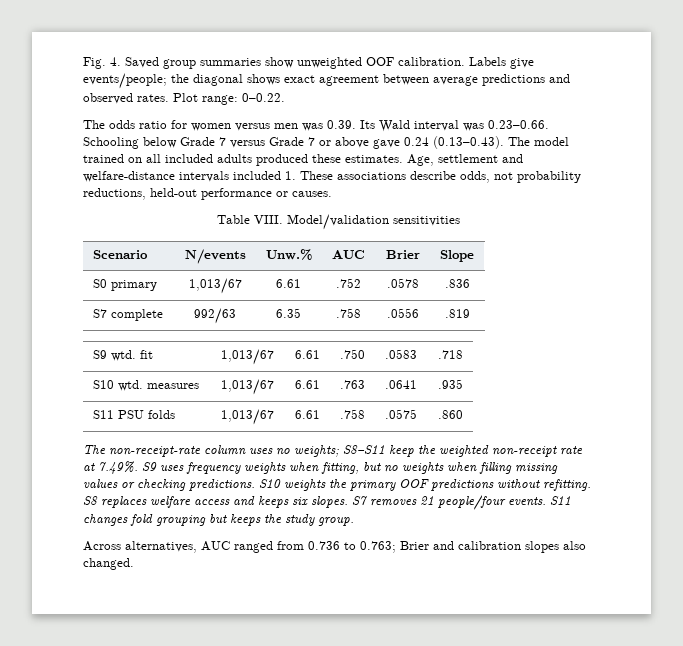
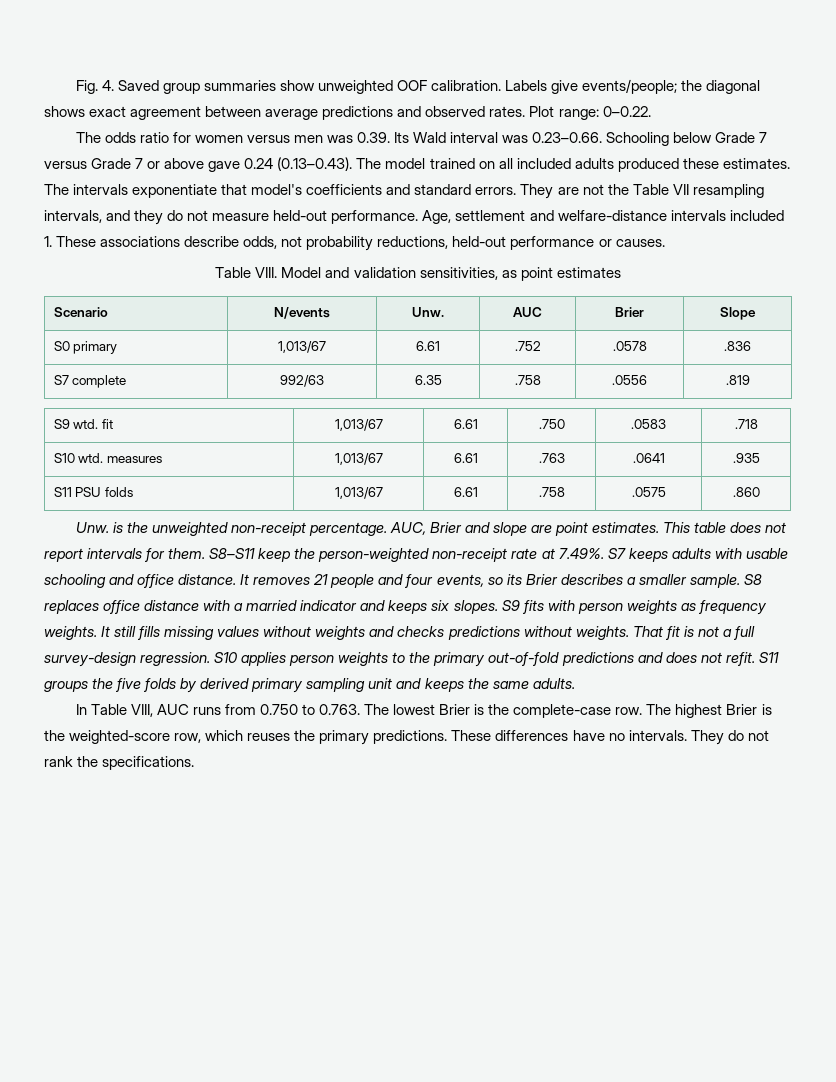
(403, 159) none -> [44,184,764,199] [44,210,419,225] The intervals exponentiate that model's coefficients and standard errors. They are not the Table VII resampling intervals, and they do not measure held-out performance.
[287,214,460,230] Model/validation sensitivities -> [281,267,621,281] Model and validation sensitivities, as point estimates
[265,249,312,260] Unw.% -> [412,307,444,317] Unw.
[83,445,339,457] The non-receipt-rate column uses no weights; -> [75,522,787,536] [44,548,206,562] Unw. is the unweighted non-receipt percentage. AUC, Brier and slope are point estimates. This table does not report intervals for them.
[439,445,489,457] weighted -> [318,548,430,562] person-weighted
[142,462,558,474] [83,479,591,491] [83,495,571,510] [83,514,354,526] [83,541,586,553] [83,558,134,570] S9 uses frequency weights when fitting, but no weights when filling missing values or checking predictions. S10 weights the primary OOF predictions without refitting. S8 replaces welfare access and keeps six slopes. S7 removes 21 people/four events. S11 changes fold grouping but keeps the study group. // Across alternatives, AUC ranged from 0.736 to 0.763; Brier and calibration slopes also changed. -> [607,548,788,562] [44,574,762,588] [44,600,767,615] [44,626,755,640] [44,652,779,667] [44,678,575,693] [75,704,772,718] [44,730,769,745] [44,756,195,770] S7 keeps adults with usable schooling and office distance. It removes 21 people and four events, so its Brier describes a smaller sample. S8 replaces office distance with a married indicator and keeps six slopes. S9 fits with person weights as frequency weights. It still fills missing values without weights and checks predictions without weights. That fit is not a full survey-design regression. S10 applies person weights to the primary out-of-fold predictions and does not refit. S11 groups the five folds by derived primary sampling unit and keeps the same adults. // In Table VIII, AUC runs from 0.750 to 0.763. The lowest Brier is the complete-case row. The highest Brier is the weighted-score row, which reuses the primary predictions. These differences have no intervals. They do not rank the specifications.

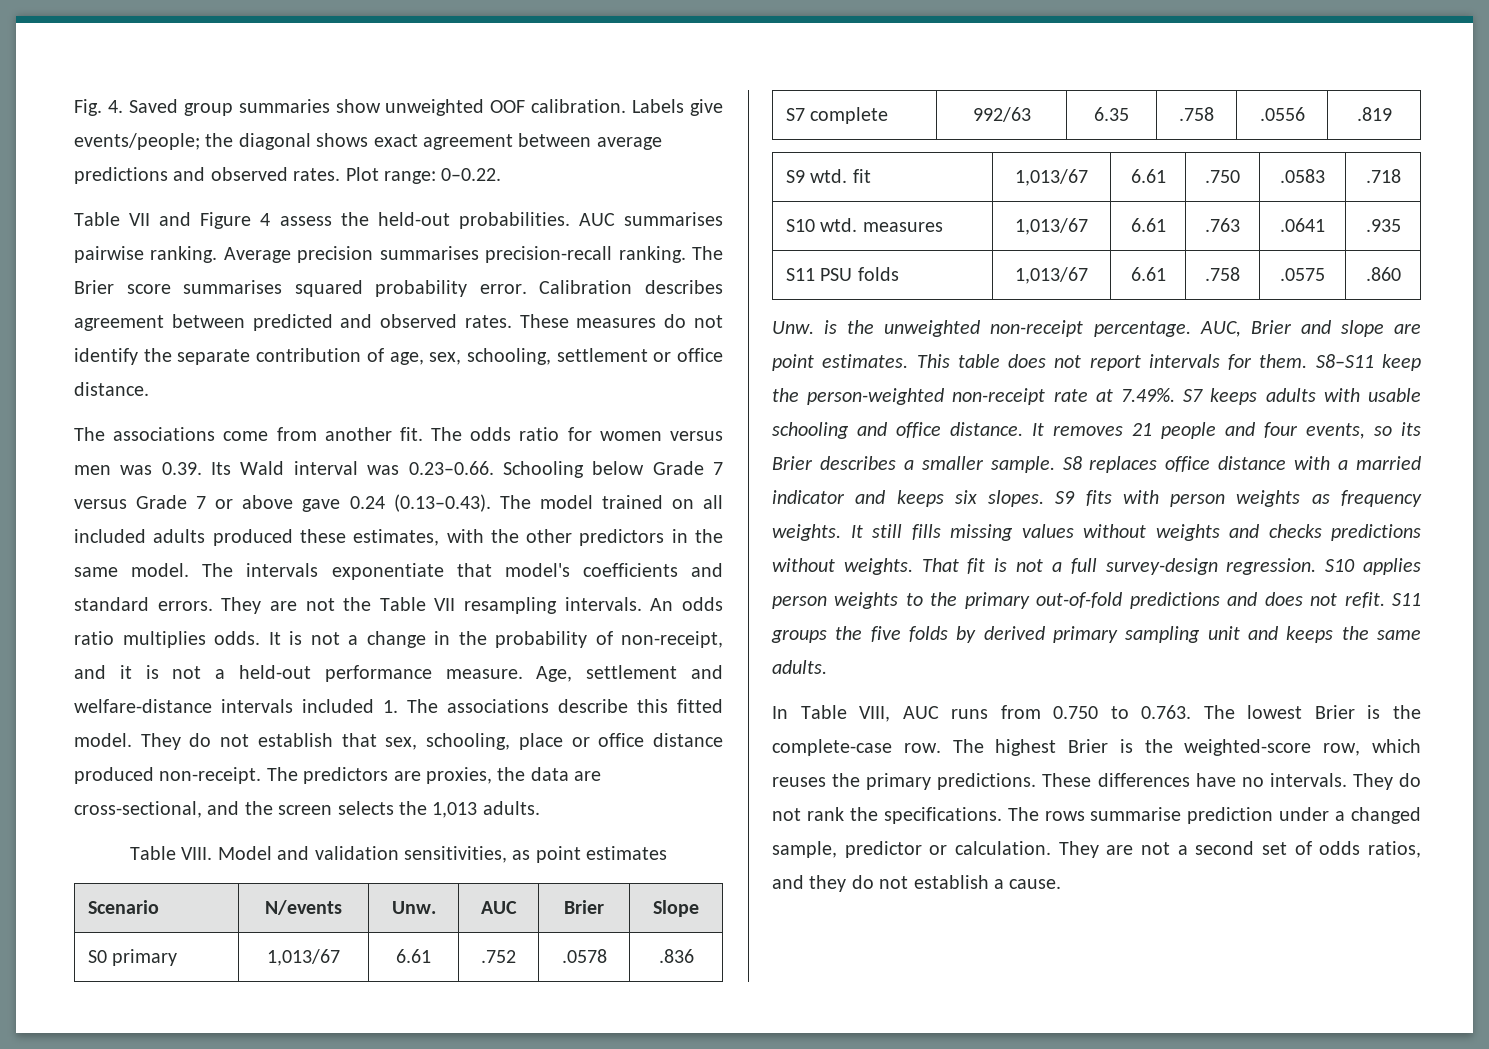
(651, 111) none -> [74,212,724,229] [74,246,723,263] [74,280,723,297] [74,314,723,331] [74,348,723,365] [74,382,149,396] [74,427,423,441] Table VII and Figure 4 assess the held-out probabilities. AUC summarises pairwise ranking. Average precision summarises precision-recall ranking. The Brier score summarises squared probability error. Calibration describes agreement between predicted and observed rates. These measures do not identify the separate contribution of age, sex, schooling, settlement or office distance. // The associations come from another fit.
[722,158,790,169] estimates. -> [353,529,723,546] [74,563,190,577] estimates, with the other predictors in the same model.
[44,210,419,225] intervals, and they do not measure held-out performance. -> [564,597,723,611] [74,631,723,648] [74,665,523,682] intervals. An odds ratio multiplies odds. It is not a change in the probability of non-receipt, and it is not a held-out performance measure.
[56,236,97,247] These -> [407,699,438,713] The
[243,236,665,251] odds, not probability reductions, held-out performance or causes. -> [637,699,723,713] [74,733,724,750] [74,767,602,784] [74,801,540,818] this fitted model. They do not establish that sex, schooling, place or office distance produced non-receipt. The predictors are proxies, the data are cross-sectional, and the screen selects the 1,013 adults.
(195, 763) none -> [1007,807,1421,824] [772,841,1421,858] [772,875,1062,892] The rows summarise prediction under a changed sample, predictor or calculation. They are not a second set of odds ratios, and they do not establish a cause.

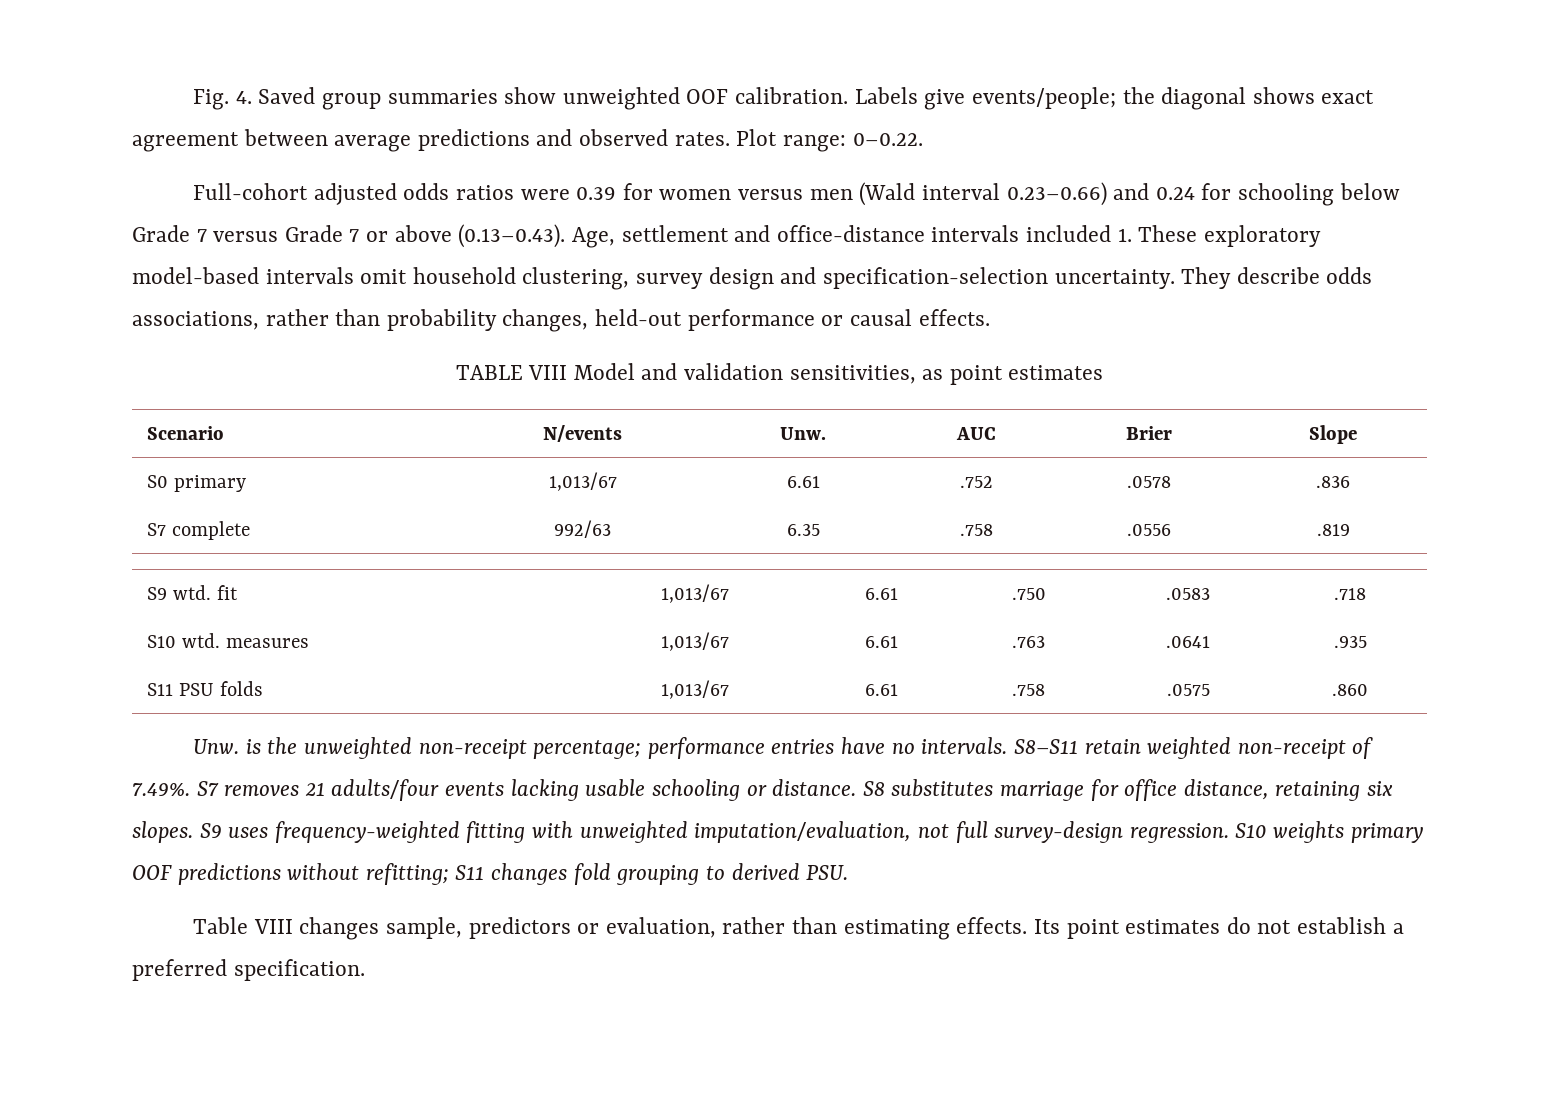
[74,212,724,229] [74,246,723,263] [74,280,723,297] [74,314,723,331] [74,348,723,365] [74,382,149,396] [74,427,723,441] [74,461,584,478] Table VII and Figure 4 assess the held-out probabilities. AUC summarises pairwise ranking. Average precision summarises precision-recall ranking. The Brier score summarises squared probability error. Calibration describes agreement between predicted and observed rates. These measures do not identify the separate contribution of age, sex, schooling, settlement or office distance. // The associations come from another fit. The odds ratio for women versus men was 0.39. Its Wald interval was 0.23–0.66. Schooling -> [193,182,1334,206] Full-cohort adjusted odds ratios were 0.39 for women versus men (Wald interval 0.23–0.66) and 0.24 for schooling
[302,494,724,512] [74,529,723,546] [74,563,723,580] [74,597,723,614] [74,631,723,648] [74,665,523,682] gave 0.24 (0.13–0.43). The model trained on all included adults produced these estimates, with the other predictors in the same model. The intervals exponentiate that model's coefficients and standard errors. They are not the Table VII resampling intervals. An odds ratio multiplies odds. It is not a change in the probability of non-receipt, and it is not a held-out performance measure. -> [458,224,566,248] (0.13–0.43).
[74,699,212,713] welfare-distance -> [776,225,925,242] office-distance
[407,699,723,713] [74,733,724,750] [74,767,602,784] [74,801,540,818] [129,846,213,860] The associations describe this fitted model. They do not establish that sex, schooling, place or office distance produced non-receipt. The predictors are proxies, the data are cross-sectional, and the screen selects the 1,013 adults. // Table VIII. -> [1138,225,1321,247] [132,267,1373,290] [132,309,990,332] [455,365,568,380] These exploratory model-based intervals omit household clustering, survey design and specification-selection uncertainty. They describe odds associations, rather than probability changes, held-out performance or causal effects. // TABLE VIII
[1093,320,1421,337] [772,354,1421,371] [772,388,1421,405] [772,422,1421,439] [772,456,1421,473] [772,490,1422,507] [772,524,1421,541] [772,558,1421,575] [772,592,1421,609] [771,626,1421,643] [772,660,827,674] [772,705,1421,722] [772,739,1421,756] [772,773,1421,790] [772,807,1421,824] [772,841,1421,858] [772,875,847,892] percentage. AUC, Brier and slope are point estimates. This table does not report intervals for them. S8–S11 keep the person-weighted non-receipt rate at 7.49%. S7 keeps adults with usable schooling and office distance. It removes 21 people and four events, so its Brier describes a smaller sample. S8 replaces office distance with a married indicator and keeps six slopes. S9 fits with person weights as frequency weights. It still fills missing values without weights and checks predictions without weights. That fit is not a full survey-design regression. S10 applies person weights to the primary out-of-fold predictions and does not refit. S11 groups the five folds by derived primary sampling unit and keeps the same adults. // In Table VIII, AUC runs from 0.750 to 0.763. The lowest Brier is the complete-case row. The highest Brier is the weighted-score row, which reuses the primary predictions. These differences have no intervals. They do not rank the specifications. The rows summarise prediction under a changed sample, predictor or calculation. They are not a second set of odds ratios, and they -> [533,737,1374,759] [132,779,1394,801] [132,821,1423,843] [132,863,849,885] [193,917,1221,940] percentage; performance entries have no intervals. S8–S11 retain weighted non-receipt of 7.49%. S7 removes 21 adults/four events lacking usable schooling or distance. S8 substitutes marriage for office distance, retaining six slopes. S9 uses frequency-weighted fitting with unweighted imputation/evaluation, not full survey-design regression. S10 weights primary OOF predictions without refitting; S11 changes fold grouping to derived PSU. // Table VIII changes sample, predictors or evaluation, rather than estimating effects. Its point estimates
[1009,879,1062,889] cause. -> [132,959,365,981] preferred specification.

